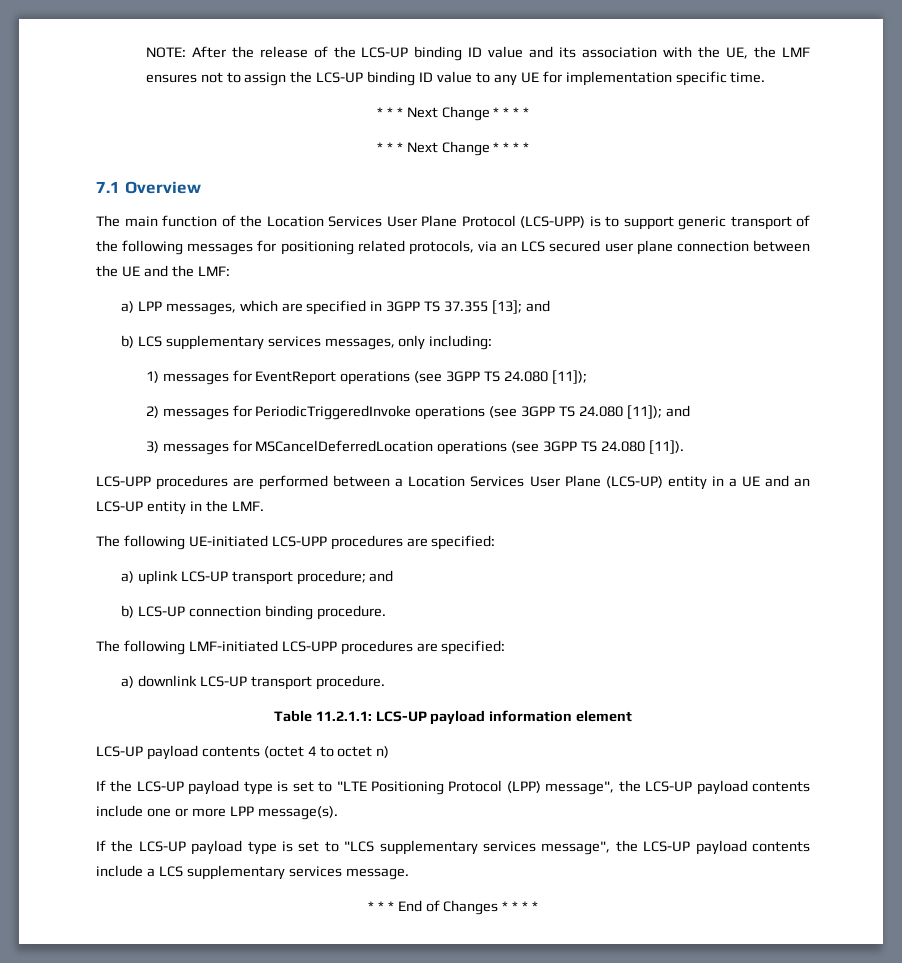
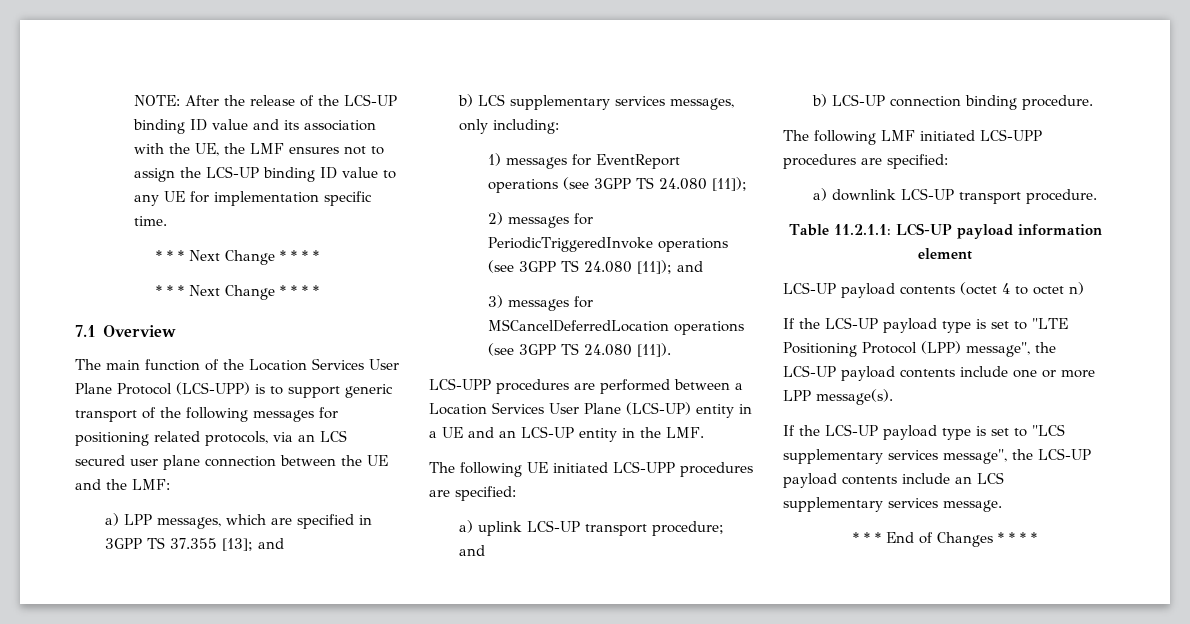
[188,535,268,547] UE-initiated -> [527,462,608,473] UE initiated
[188,640,278,652] LMF-initiated -> [881,130,975,141] LMF initiated
[146,868,155,877] a -> [955,476,972,484] an

